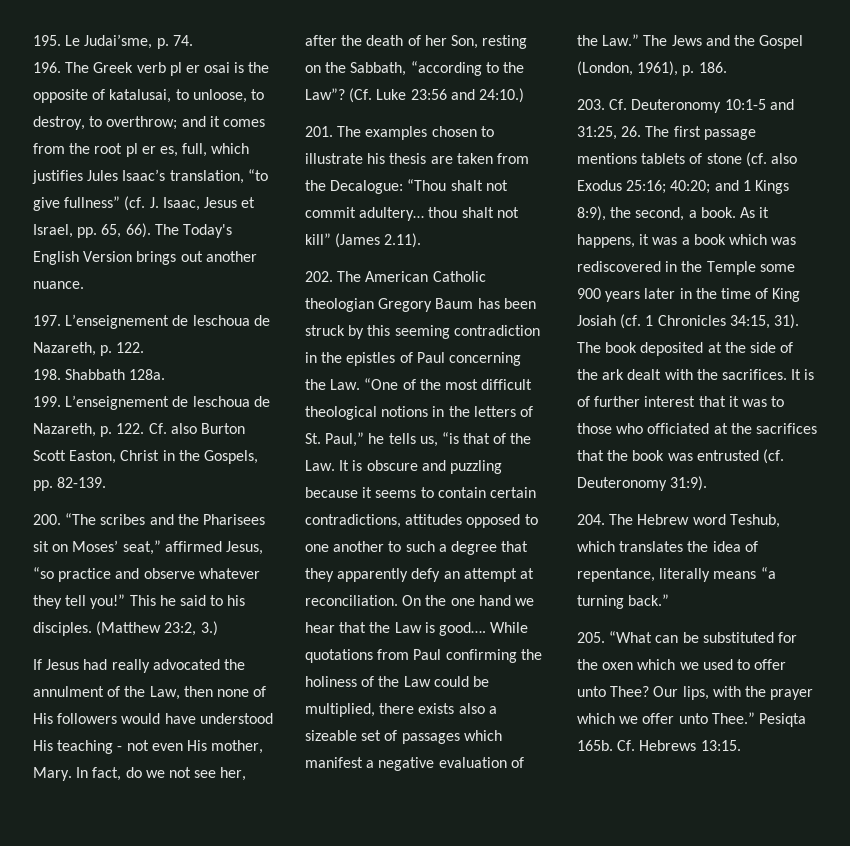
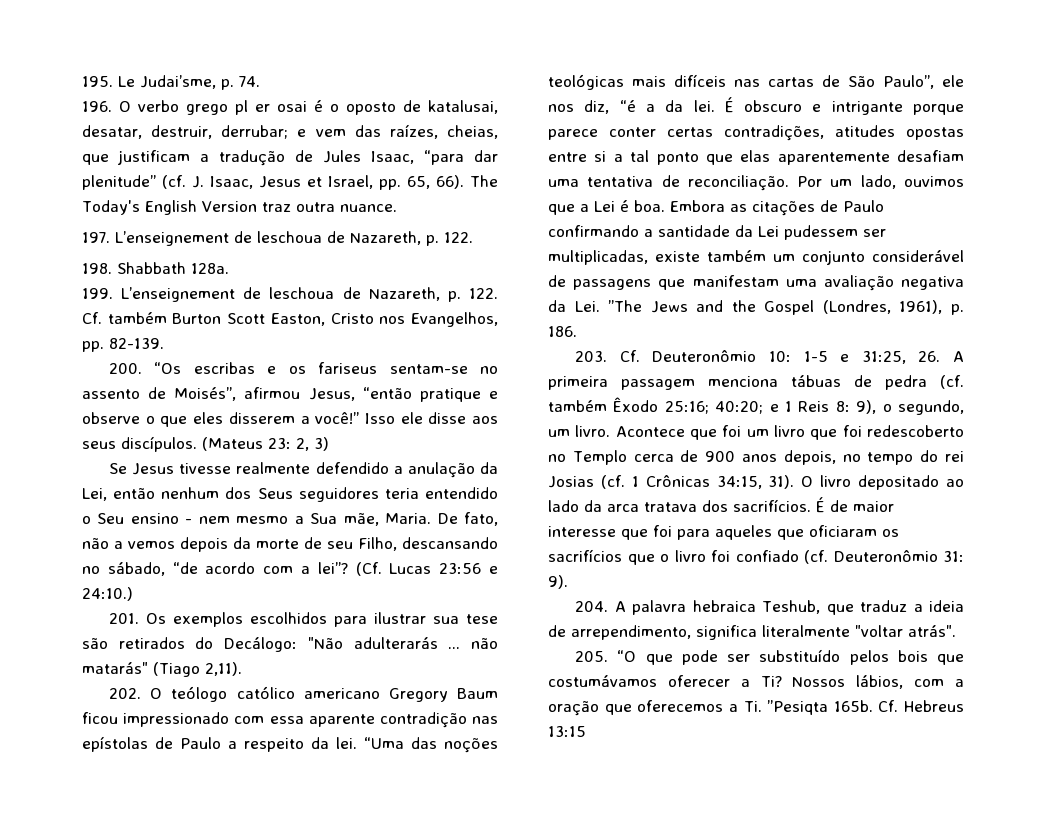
[65,62,270,76] [33,89,264,103] [33,116,265,130] [33,143,250,157] [32,169,268,184] [33,196,121,211] The Greek verb pl er osai is the opposite of katalusai, to unloose, to destroy, to overthrow; and it comes from the root pl er es, full, which justifies Jules Isaac’s translation, “to give fullness” -> [119,100,498,115] [82,124,499,139] [82,150,498,166] [82,175,156,190] O verbo grego pl er osai é o oposto de katalusai, desatar, destruir, derrubar; e vem das raízes, cheias, que justificam a tradução de Jules Isaac, “para dar plenitude”
[136,251,257,265] brings out another -> [261,202,335,212] traz outra
[170,423,197,434] also -> [107,312,167,324] também
[120,450,258,464] Christ in the Gospels, -> [330,312,499,327] Cristo nos Evangelhos,
[65,513,265,525] [33,540,263,555] [33,567,260,582] [33,594,246,609] [33,621,218,636] [33,659,245,673] [33,686,267,700] [33,713,273,724] [33,740,264,754] [33,767,247,781] [305,35,528,49] [305,61,524,76] [305,88,524,103] [305,126,494,140] [305,153,529,164] [305,179,508,194] [305,207,519,221] [305,233,422,248] [305,271,486,282] [305,298,536,312] [305,325,540,339] [305,352,521,366] [305,378,533,390] [305,406,533,420] [305,432,532,447] [305,460,502,474] [305,487,536,498] [305,514,538,528] [305,541,529,555] [305,568,534,582] [305,595,534,606] [305,622,529,636] [305,649,542,663] [305,676,489,687] [305,703,497,717] [305,730,502,744] [305,757,524,771] [577,34,668,46] “The scribes and the Pharisees sit on Moses’ seat,” affirmed Jesus, “so practice and observe whatever they tell you!” This he said to his disciples. (Matthew 23:2, 3.) // If Jesus had really advocated the annulment of the Law, then none of His followers would have understood His teaching - not even His mother, Mary. In fact, do we not see her, after the death of her Son, resting on the Sabbath, “according to the Law”? (Cf. Luke 23:56 and 24:10.) // 201. The examples chosen to illustrate his thesis are taken from the Decalogue: “Thou shalt not commit adultery… thou shalt not kill” (James 2.11). // 202. The American Catholic theologian Gregory Baum has been struck by this seeming contradiction in the epistles of Paul concerning the Law. “One of the most difficult theological notions in the letters of St. Paul,” he tells us, “is that of the Law. It is obscure and puzzling because it seems to contain certain contradictions, attitudes opposed to one another to such a degree that they apparently defy an attempt at reconciliation. On the one hand we hear that the Law is good…. While quotations from Paul confirming the holiness of the Law could be multiplied, there exists also a sizeable set of passages which manifest a negative evaluation of the Law.” The -> [154,362,498,374] [82,387,499,402] [82,412,498,427] [82,436,329,452] [109,462,498,478] [82,487,498,502] [82,512,498,526] [82,537,498,552] [82,562,499,576] [82,587,133,601] [109,612,499,627] [82,637,499,652] [82,662,242,677] [109,686,498,702] [82,712,498,728] [82,736,498,753] [548,74,964,90] [548,97,964,115] [548,125,964,141] [548,150,964,165] [548,175,964,191] [548,200,884,216] [548,225,886,240] [548,250,964,265] [548,275,964,291] [548,300,643,312] “Os escribas e os fariseus sentam-se no assento de Moisés”, afirmou Jesus, “então pratique e observe o que eles disserem a você!” Isso ele disse aos seus discípulos. (Mateus 23: 2, 3) // Se Jesus tivesse realmente defendido a anulação da Lei, então nenhum dos Seus seguidores teria entendido o Seu ensino - nem mesmo a Sua mãe, Maria. De fato, não a vemos depois da morte de seu Filho, descansando no sábado, “de acordo com a lei”? (Cf. Lucas 23:56 e 24:10.) // 201. Os exemplos escolhidos para ilustrar sua tese são retirados do Decálogo: "Não adulterarás ... não matarás" (Tiago 2,11). // 202. O teólogo católico americano Gregory Baum ficou impressionado com essa aparente contradição nas epístolas de Paulo a respeito da lei. “Uma das noções teológicas mais difíceis nas cartas de São Paulo”, ele nos diz, “é a da lei. É obscuro e intrigante porque parece conter certas contradições, atitudes opostas entre si a tal ponto que elas aparentemente desafiam uma tentativa de reconciliação. Por um lado, ouvimos que a Lei é boa. Embora as citações de Paulo confirmando a santidade da Lei pudessem ser multiplicadas, existe também um conjunto considerável de passagens que manifestam uma avaliação negativa da Lei. ”The
[577,61,633,76] (London, -> [822,300,891,314] (Londres,
[631,99,794,113] [577,126,756,140] [577,152,797,167] [577,180,789,194] [577,206,770,221] [577,234,797,248] [577,261,795,275] [577,288,801,302] [577,315,616,326] Deuteronomy 10:1-5 and 31:25, 26. The first passage mentions tablets of stone (cf. also Exodus 25:16; 40:20; and 1 Kings 8:9), the second, a book. As it happens, it was a book which was rediscovered in the Temple some 900 years later in the time of King Josiah -> [652,350,964,364] [548,375,964,390] [548,397,964,415] [548,425,964,440] [548,450,964,465] [548,476,594,488] Deuteronômio 10: 1-5 e 31:25, 26. A primeira passagem menciona tábuas de pedra (cf. também Êxodo 25:16; 40:20; e 1 Reis 8: 9), o segundo, um livro. Acontece que foi um livro que foi redescoberto no Templo cerca de 900 anos depois, no tempo do rei Josias
[657,315,726,326] Chronicles -> [645,475,710,487] Crônicas
[577,342,794,356] [577,369,815,380] [577,396,785,407] [577,423,817,434] [577,449,784,464] [577,476,708,491] [577,514,780,528] [577,541,758,552] [577,567,776,582] [577,594,670,609] [577,631,797,643] [577,659,787,670] [577,686,814,700] [577,712,806,727] [577,740,741,751] The book deposited at the side of the ark dealt with the sacrifices. It is of further interest that it was to those who officiated at the sacrifices that the book was entrusted (cf. Deuteronomy 31:9). // 204. The Hebrew word Teshub, which translates the idea of repentance, literally means “a turning back.” // 205. “What can be substituted for the oxen which we used to offer unto Thee? Our lips, with the prayer which we offer unto Thee.” Pesiqta 165b. Cf. Hebrews 13:15. -> [801,475,964,490] [548,497,894,513] [548,525,899,540] [548,549,964,565] [548,575,568,589] [575,600,964,615] [548,625,956,640] [575,649,964,665] [548,675,964,689] [548,700,964,716] [548,726,586,737] O livro depositado ao lado da arca tratava dos sacrifícios. É de maior interesse que foi para aqueles que oficiaram os sacrifícios que o livro foi confiado (cf. Deuteronômio 31: 9). // 204. A palavra hebraica Teshub, que traduz a ideia de arrependimento, significa literalmente "voltar atrás". // 205. “O que pode ser substituído pelos bois que costumávamos oferecer a Ti? Nossos lábios, com a oração que oferecemos a Ti. ”Pesiqta 165b. Cf. Hebreus 13:15

